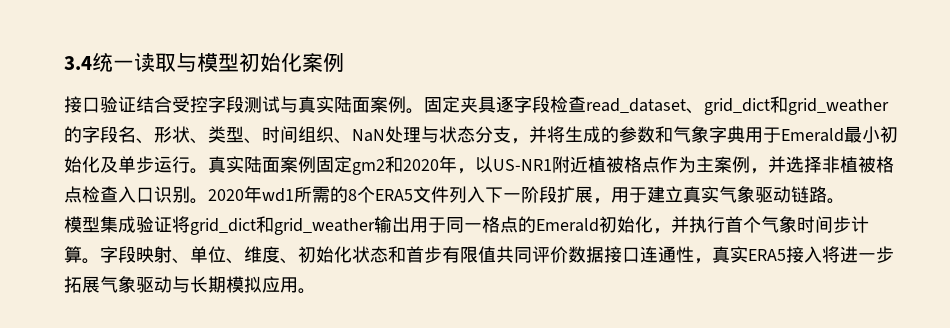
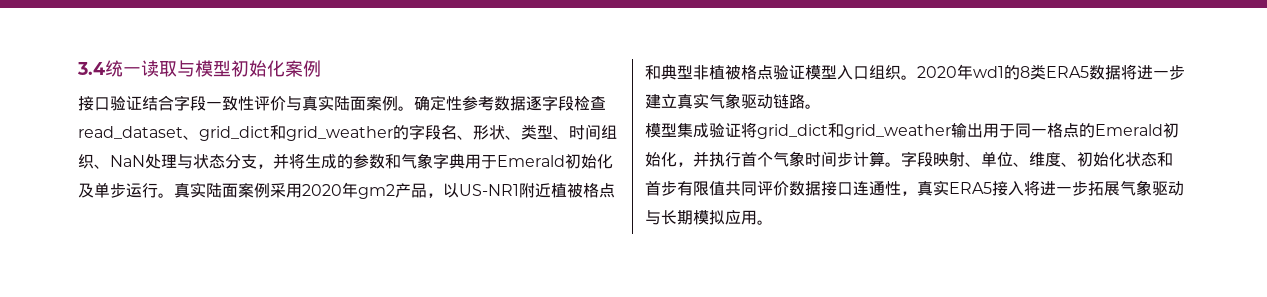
[172,96,280,113] 受控字段测试 -> [174,95,286,111] 字段一致性评价
[424,96,496,113] 固定夹具 -> [414,95,526,111] 确定性参考数据
[844,126,880,143] 最小 -> (565, 161) none
[316,156,457,175] 固定gm2和2020年 -> [270,182,427,199] 采用2020年gm2产品
[660,156,894,174] [64,186,647,204] 作为主案例，并选择非植被格点检查入口识别。2020年wd1所需的8个ERA5文件列入下一阶段扩展，用于 -> [645,64,1185,80] 和典型非植被格点验证模型入口组织。2020年wd1的8类ERA5数据将进一步

